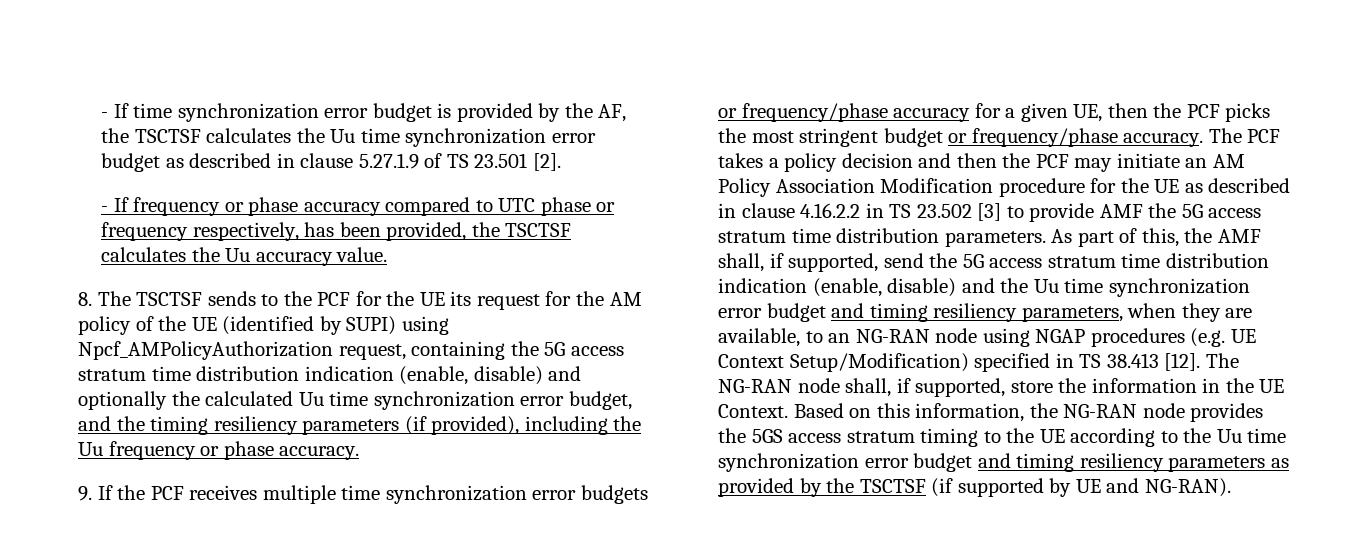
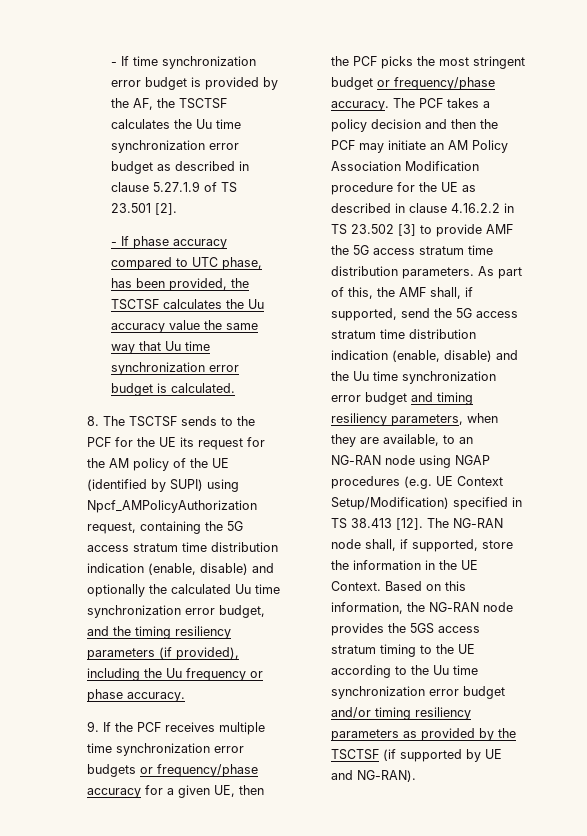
[133,197,244,216] frequency or -> (130, 241) none
[540,197,616,216] [101,222,299,241] phase or frequency respectively, -> [222,257,263,270] phase,
[336,247,388,262] value. -> [169,320,259,330] [111,341,211,354] [111,362,240,375] [111,383,236,396] value the same way that Uu time synchronization error budget is calculated.
[977,453,1011,468] and -> [330,707,371,718] and/or

